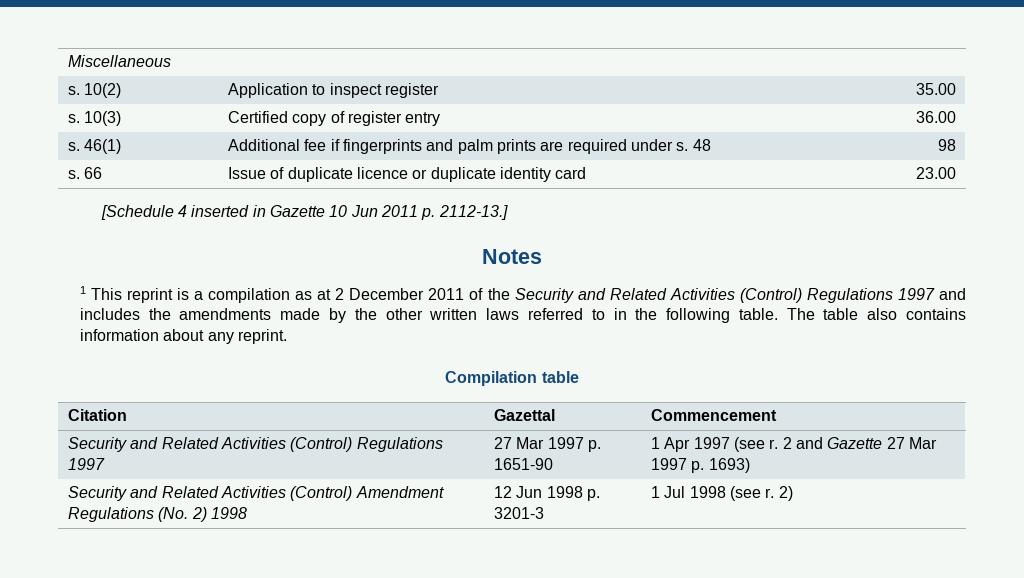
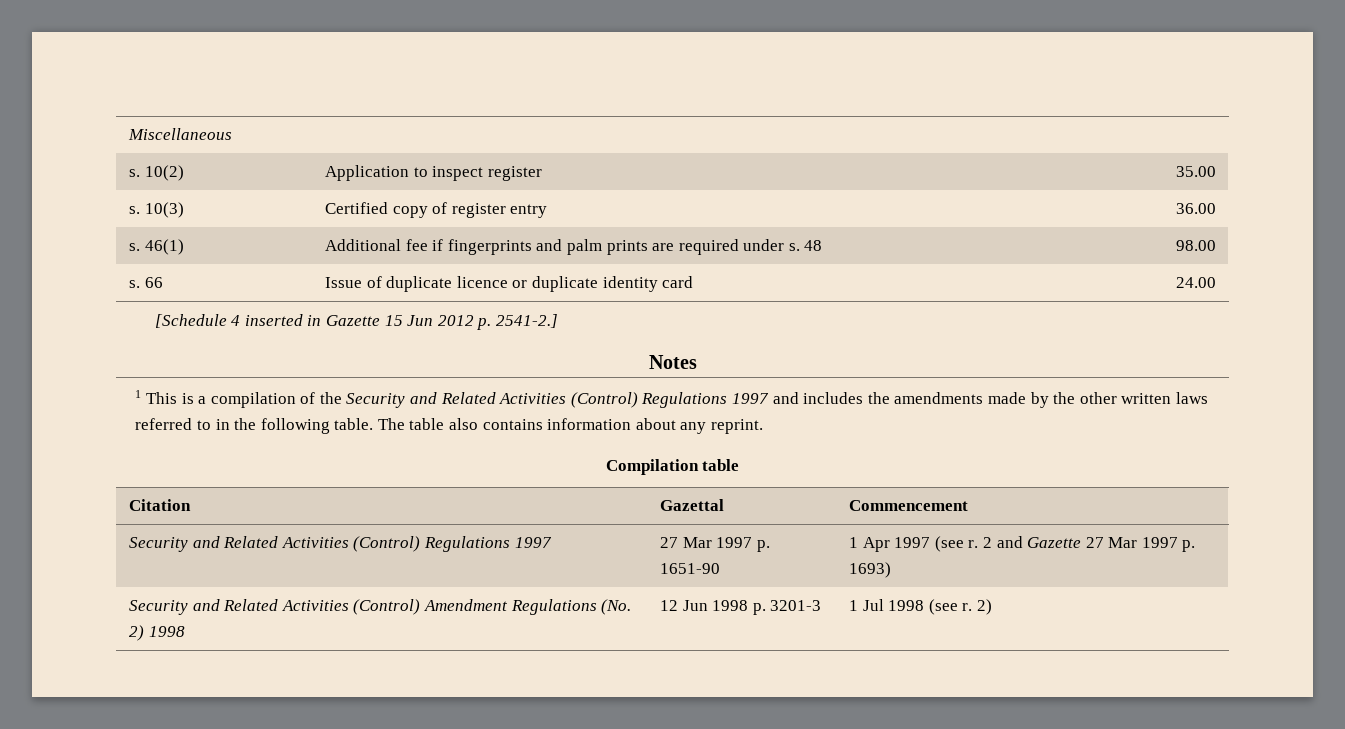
[937,139,956,151] 98 -> [1176,240,1217,251] 98.00
[915,167,956,179] 23.00 -> [1176,277,1217,288] 24.00
[329,205,508,220] 10 Jun 2011 p. 2112-13.] -> [384,314,559,330] 15 Jun 2012 p. 2541-2.]
[126,288,173,303] reprint -> (177, 398) none
[295,288,465,300] as at 2 December 2011 -> (296, 400) none

